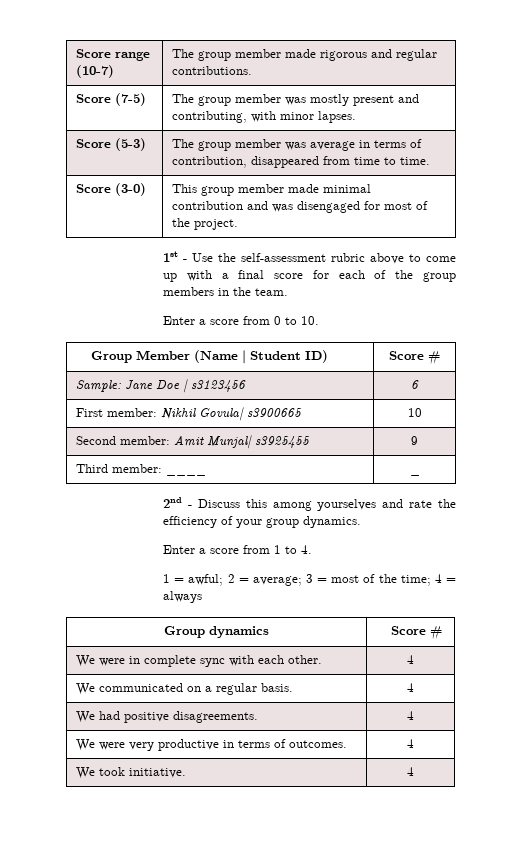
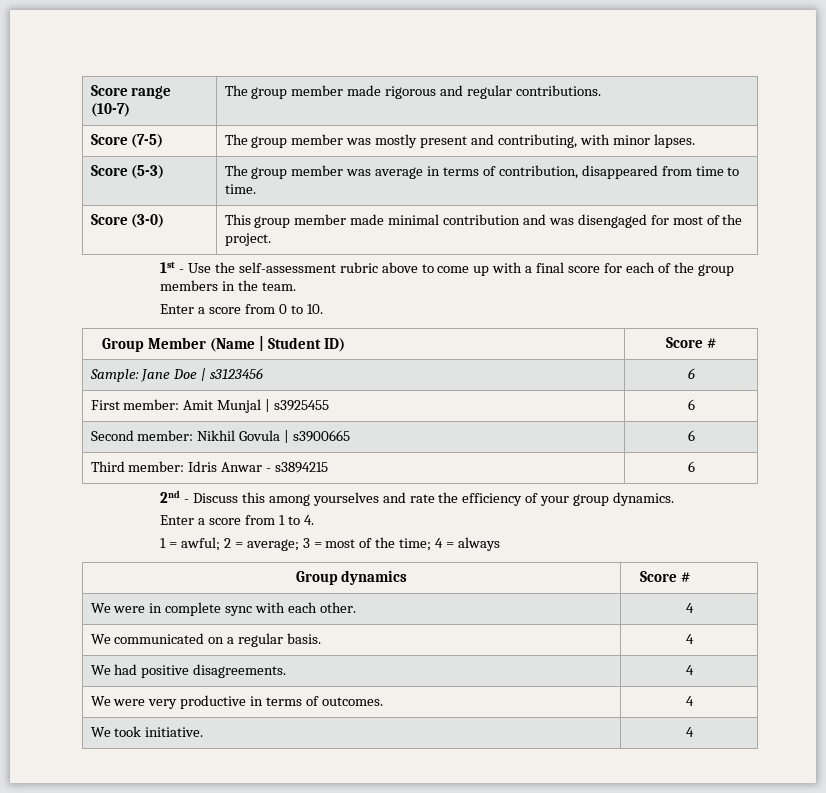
[161,407,303,421] [407,408,422,417] [76,435,311,449] [411,436,418,445] [76,464,163,473] [166,473,207,476] [409,473,420,476] Nikhil Govula| s3900665 | 10 // Second member: Amit Munjal| s3925455 | 9 // Third member: ____ | _ -> [183,399,330,413] [687,399,695,410] [90,430,351,443] [687,430,695,441] [90,461,329,473] [687,461,695,472] Amit Munjal | s3925455 | 6 // Second member: Nikhil Govula | s3900665 | 6 // Third member: Idris Anwar - s3894215 | 6

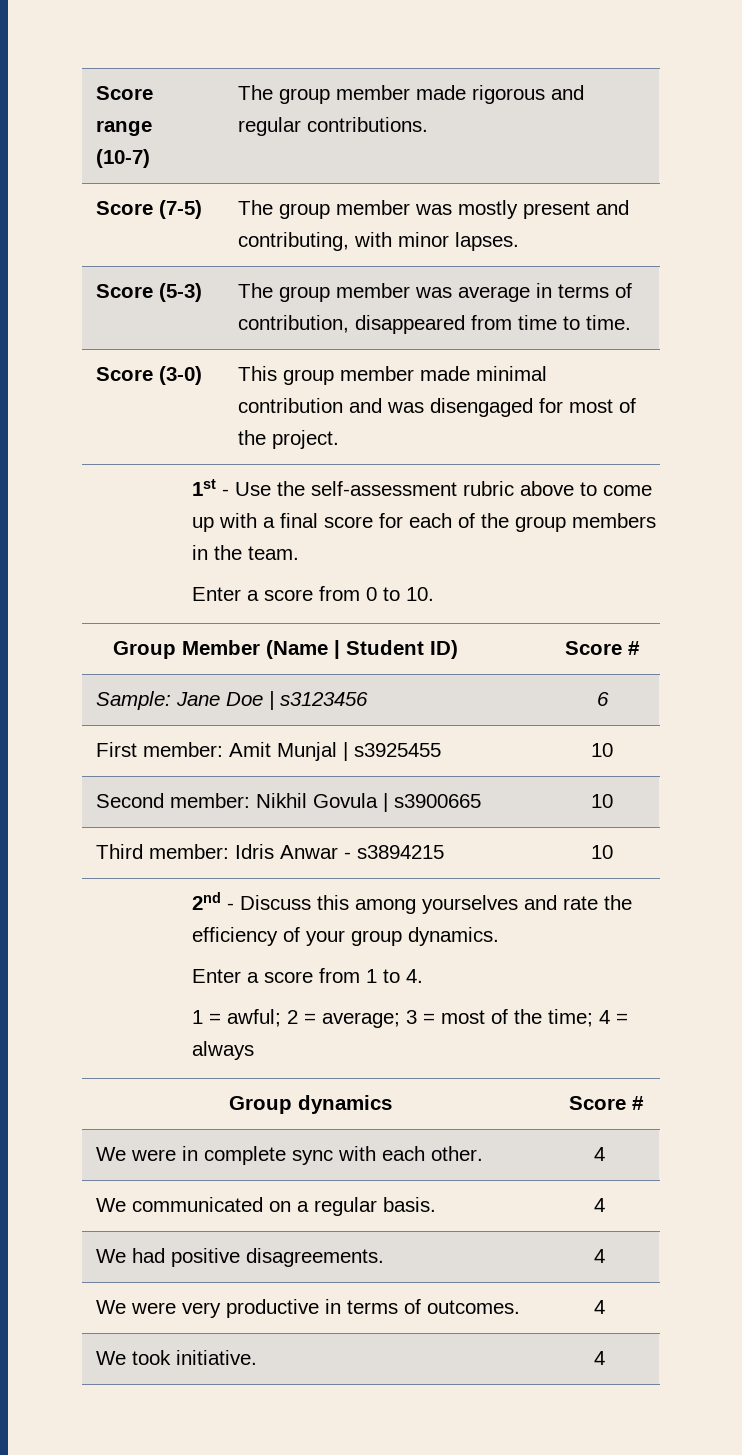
[687,399,695,410] 6 -> [591,743,613,757] 10
[687,430,695,441] 6 -> [591,794,613,808] 10
[687,461,695,472] 6 -> [591,845,613,859] 10

